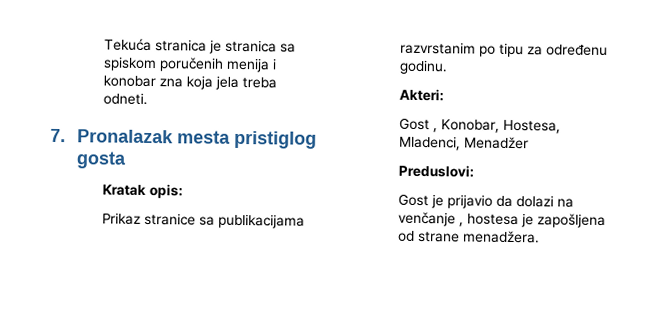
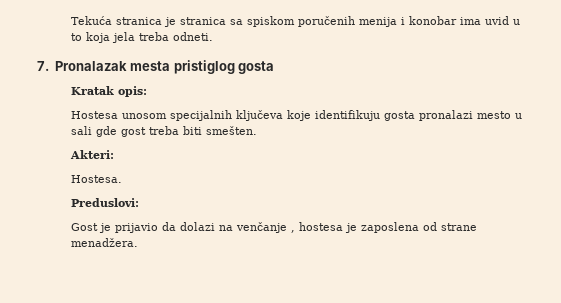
[159,78,184,88] zna -> [460,16,521,25] [71,33,83,41] ima uvid u to
[102,212,306,229] [400,41,609,58] [399,59,449,75] [399,88,445,102] [399,117,562,134] [399,135,530,151] Prikaz stranice sa publikacijama razvrstanim po tipu za određenu godinu. // Akteri: // Gost , Konobar, Hostesa, Mladenci, Menadžer -> [71,110,523,121] [71,126,258,137] [70,150,115,159] [71,175,123,183] Hostesa unosom specijalnih ključeva koje identifikuju gosta pronalazi mesto u sali gde gost treba biti smešten. // Akteri: // Hostesa.
[537,213,607,229] zapošljena -> [361,222,420,233] zaposlena

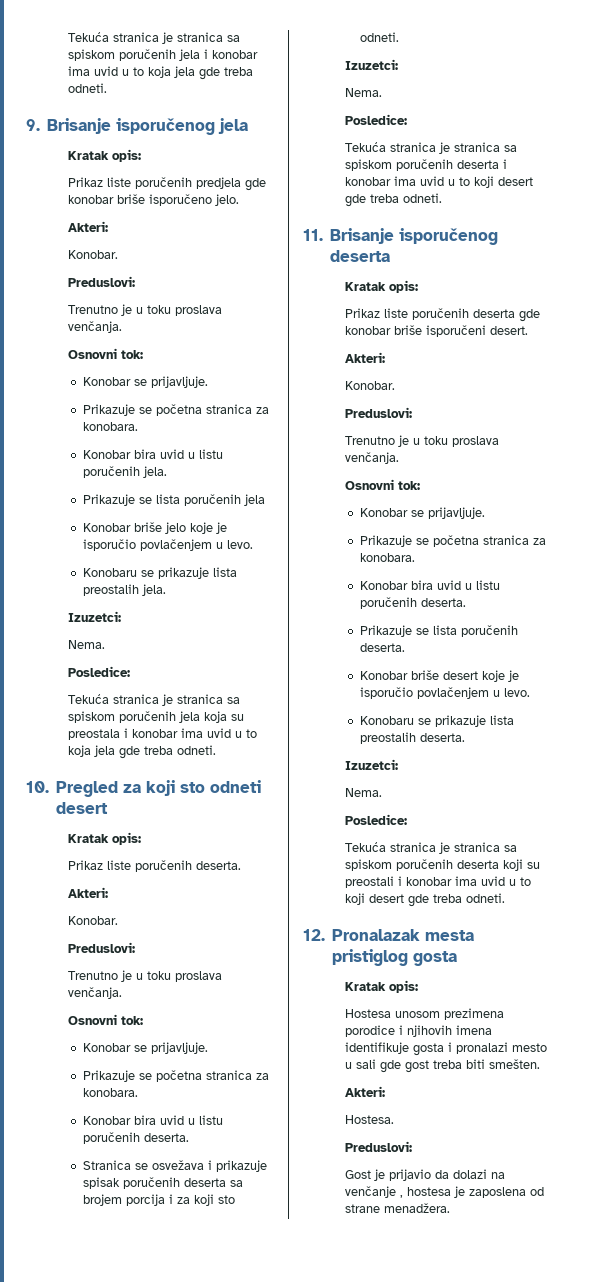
[71,16,521,27] [71,32,214,43] [37,61,49,71] Tekuća stranica je stranica sa spiskom poručenih menija i konobar ima uvid u to koja jela treba odneti. // 7. -> [68,32,241,44] [68,49,259,61] [68,66,254,80] [68,83,108,93] [26,118,249,135] [68,149,142,162] [68,177,267,191] [68,194,240,206] [68,221,109,232] [68,250,119,259] [68,276,136,287] [68,304,223,316] [68,321,123,333] [68,348,144,359] [82,376,208,388] [82,404,269,416] [82,422,138,431] [82,449,223,459] [82,466,167,478] [82,494,265,506] [82,522,227,534] [82,539,253,551] [82,567,237,579] [82,584,166,596] [68,611,122,622] [68,640,106,649] [68,666,131,677] [68,694,241,706] [68,711,245,723] [68,728,258,740] [68,745,217,759] [26,780,261,797] [55,802,108,814] [68,832,142,845] [68,860,242,872] [68,887,109,898] [68,916,119,925] [68,942,136,953] [68,970,223,982] [68,987,123,999] [68,1014,144,1025] [82,1042,208,1054] [82,1070,269,1082] [82,1088,138,1097] [82,1115,223,1125] [82,1132,189,1144] [82,1160,267,1172] [82,1177,243,1189] [82,1194,235,1206] [359,32,399,42] [345,59,399,70] [345,88,383,97] [345,114,408,125] [345,142,518,154] [345,159,508,171] [345,176,534,188] [345,193,443,207] [303,228,498,245] [329,250,390,262] [345,280,419,293] [345,308,541,322] [345,325,529,337] [345,352,386,363] [345,381,396,390] [345,407,413,418] [345,435,500,447] [345,452,400,464] [345,479,421,490] [359,507,485,519] [359,535,546,547] [359,553,415,562] [359,580,500,590] [359,597,466,609] [359,625,518,637] [359,643,405,652] [359,670,519,682] [359,687,530,699] [359,715,514,727] [359,732,465,744] [345,759,399,770] [345,788,383,797] [345,814,408,825] [345,842,518,854] [345,859,541,871] [345,876,532,888] [345,893,506,907] [303,929,325,941] Tekuća stranica je stranica sa spiskom poručenih jela i konobar ima uvid u to koja jela gde treba odneti. // 9. Brisanje isporučenog jela // Kratak opis: // Prikaz liste poručenih predjela gde konobar briše isporučeno jelo. // Akteri: // Konobar. // Preduslovi: // Trenutno je u toku proslava venčanja. // Osnovni tok: // Konobar se prijavljuje. // Prikazuje se početna stranica za konobara. // Konobar bira uvid u listu poručenih jela. // Prikazuje se lista poručenih jela // Konobar briše jelo koje je isporučio povlačenjem u levo. // Konobaru se prikazuje lista preostalih jela. // Izuzetci: // Nema. // Posledice: // Tekuća stranica je stranica sa spiskom poručenih jela koja su preostala i konobar ima uvid u to koja jela gde treba odneti. // 10. Pregled za koji sto odneti desert // Kratak opis: // Prikaz liste poručenih deserta. // Akteri: // Konobar. // Preduslovi: // Trenutno je u toku proslava venčanja. // Osnovni tok: // Konobar se prijavljuje. // Prikazuje se početna stranica za konobara. // Konobar bira uvid u listu poručenih deserta. // Stranica se osvežava i prikazuje spisak poručenih deserta sa brojem porcija i za koji sto odneti. // Izuzetci: // Nema. // Posledice: // Tekuća stranica je stranica sa spiskom poručenih deserta i konobar ima uvid u to koji desert gde treba odneti. // 11. Brisanje isporučenog deserta // Kratak opis: // Prikaz liste poručenih deserta gde konobar briše isporučeni desert. // Akteri: // Konobar. // Preduslovi: // Trenutno je u toku proslava venčanja. // Osnovni tok: // Konobar se prijavljuje. // Prikazuje se početna stranica za konobara. // Konobar bira uvid u listu poručenih deserta. // Prikazuje se lista poručenih deserta. // Konobar briše desert koje je isporučio povlačenjem u levo. // Konobaru se prikazuje lista preostalih deserta. // Izuzetci: // Nema. // Posledice: // Tekuća stranica je stranica sa spiskom poručenih deserta koji su preostali i konobar ima uvid u to koji desert gde treba odneti. // 12.
[170,110,416,121] specijalnih ključeva koje identifikuju gosta -> [444,1008,505,1020] [345,1025,493,1037] [345,1042,453,1056] prezimena porodice i njihovih imena identifikuje gosta i

